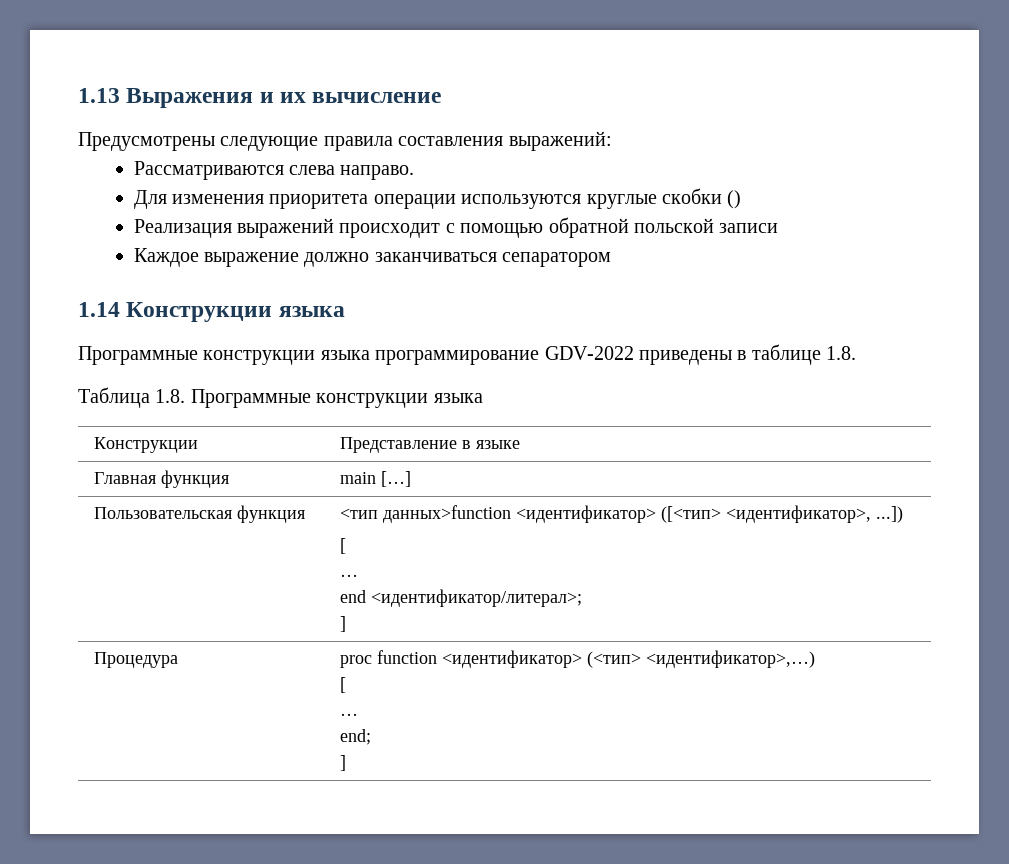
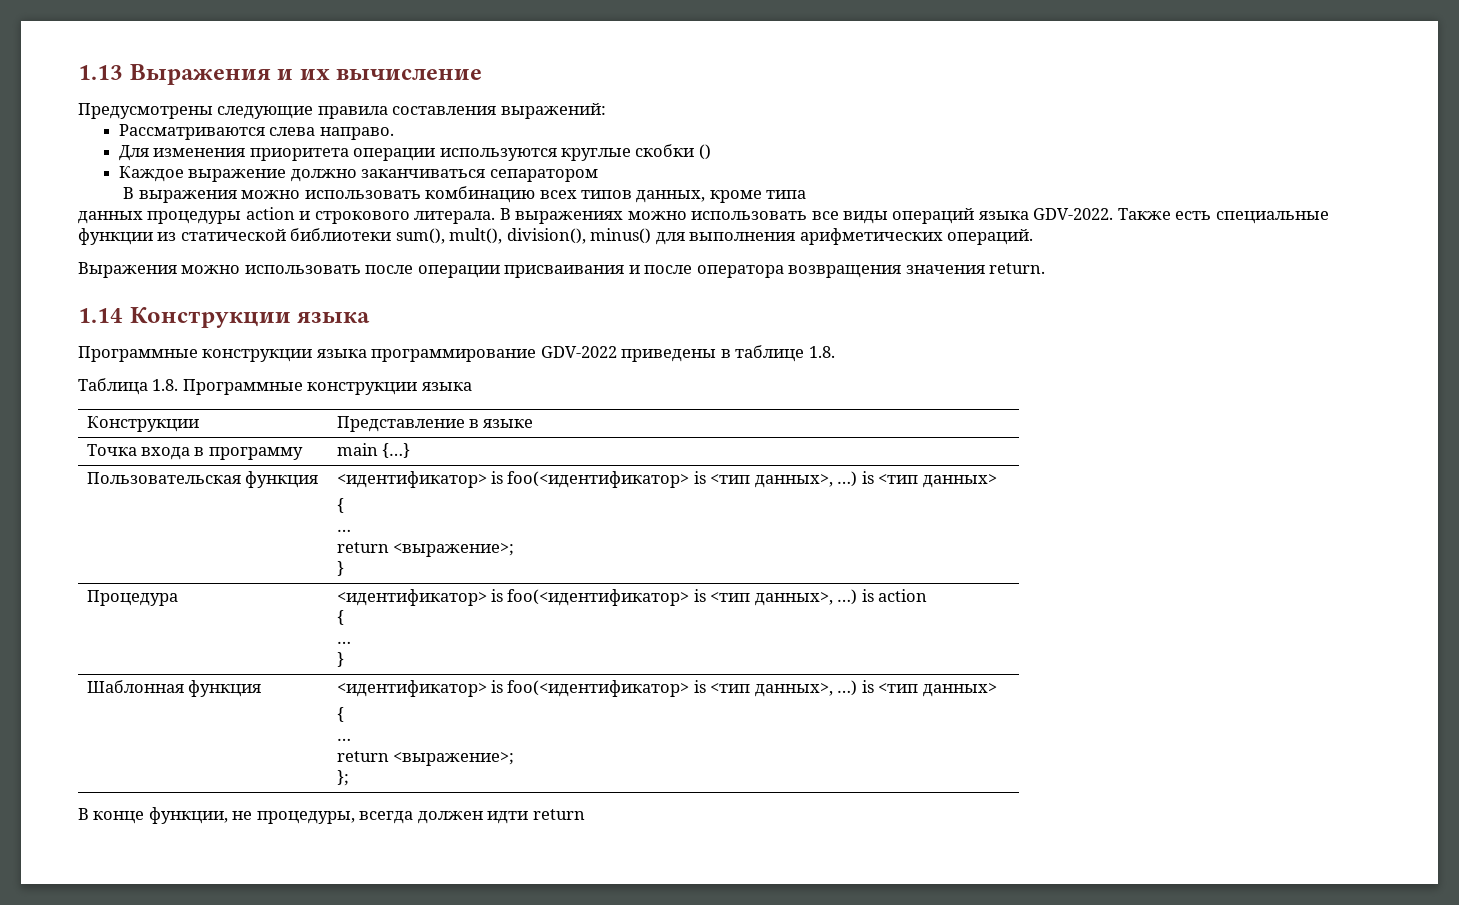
[133,217,779,238] // Реализация выражений происходит с помощью обратной польской записи -> (711, 152) none
(612, 259) none -> [123,186,807,203] [78,207,1329,224] [78,228,1034,245] [78,262,1046,278] // В выражения можно использовать комбинацию всех типов данных, кроме типа // данных процедуры action и строкового литерала. В выражениях можно использовать все виды операций языка GDV-2022. Также есть специальные функции из статической библиотеки sum(), mult(), division(), minus() для выполнения арифметических операций. // Выражения можно использовать после операции присваивания и после оператора возвращения значения return.
[93,470,229,488] Главная функция -> [86,444,303,460] Точка входа в программу
[380,471,411,487] […] -> [381,443,410,458] {…}
[339,505,903,523] [339,538,346,554] [339,574,358,577] [339,589,582,607] [339,616,346,632] [93,652,178,668] [339,650,815,668] [339,677,346,693] [339,713,358,716] [339,729,371,745] [339,755,346,771] <тип данных>function <идентификатор> ([<тип> <идентификатор>, ...]) // [ // … // end <идентификатор/литерал>; // ] // Процедура | proc function <идентификатор> (<тип> <идентификатор>,…) // [ // … // end; // ] -> [336,471,997,488] [336,498,344,513] [336,529,351,532] [336,542,514,557] [336,561,344,576] [86,590,178,606] [336,589,928,606] [336,610,344,625] [336,641,351,644] [336,652,344,667] [86,680,261,697] [336,680,997,697] [336,707,344,722] [336,738,351,741] [336,751,514,766] [336,770,349,786] [78,807,585,824] <идентификатор> is foo(<идентификатор> is <тип данных>, …) is <тип данных> // { // … // return <выражение>; // } // Процедура | <идентификатор> is foo(<идентификатор> is <тип данных>, …) is action // { // … // } // Шаблонная функция | <идентификатор> is foo(<идентификатор> is <тип данных>, …) is <тип данных> // { // … // return <выражение>; // }; // В конце функции, не процедуры, всегда должен идти return

